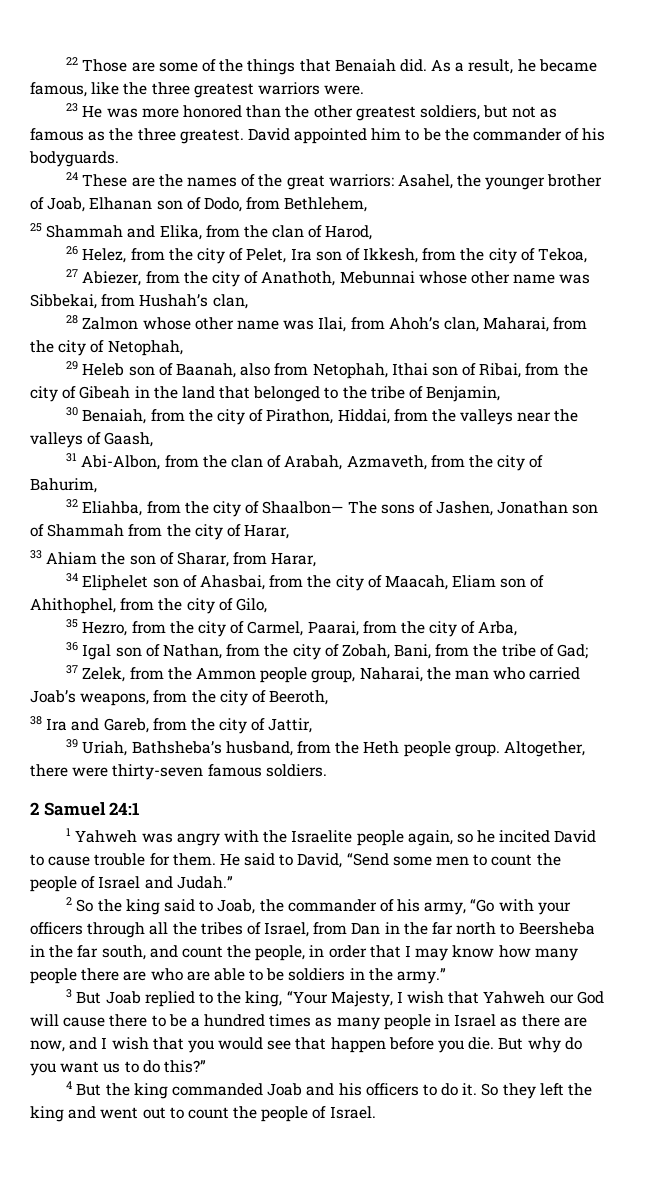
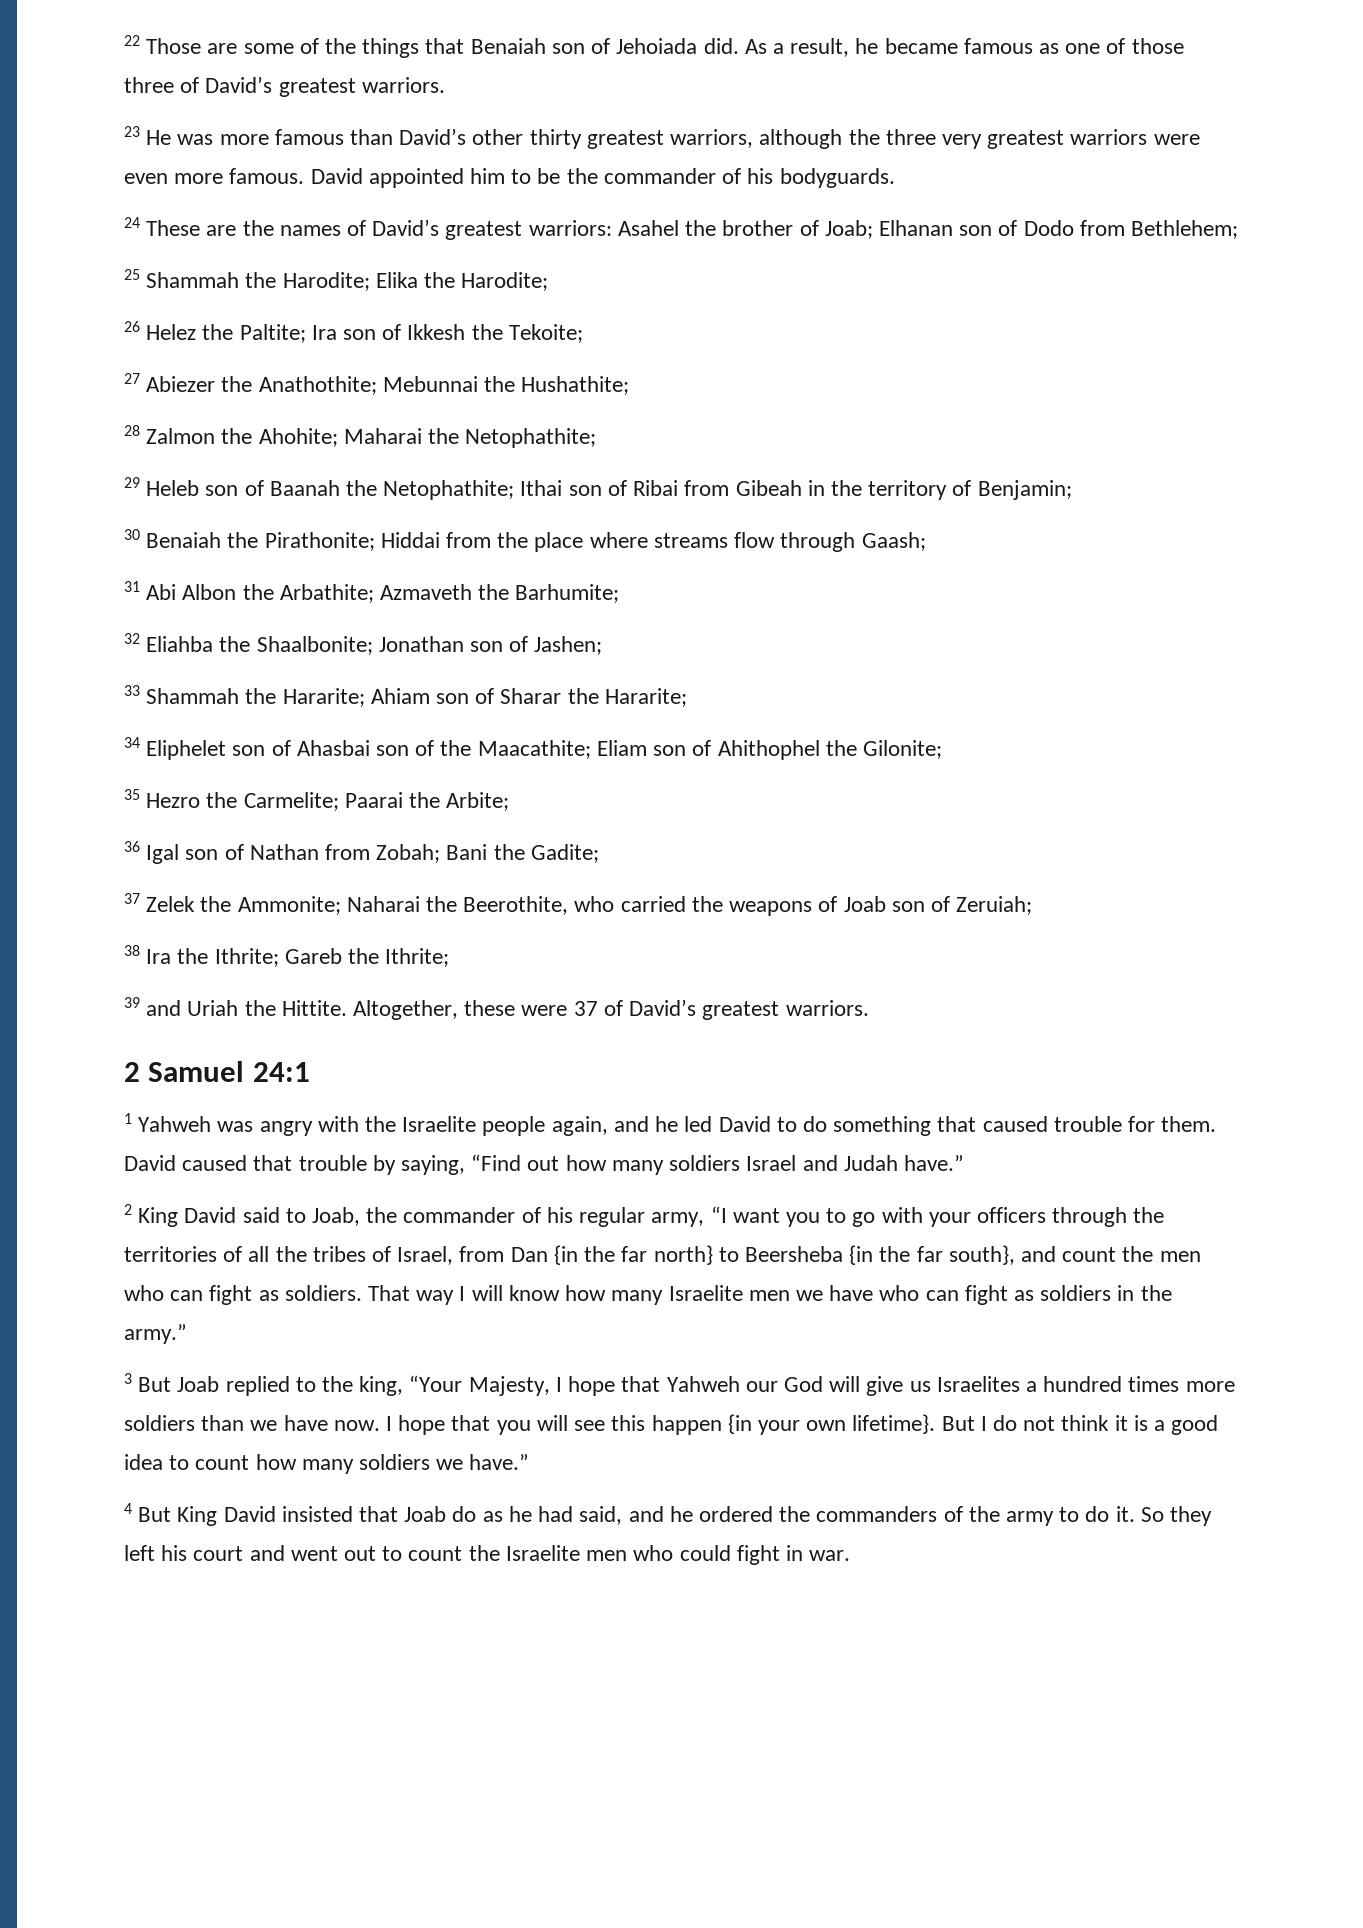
(396, 65) none -> [551,38,698,54] son of Jehoiada
[30,82,365,98] [66,103,558,121] [30,128,244,144] famous, like the three greatest warriors were. // 23 He was more honored than the other greatest soldiers, but not as famous as the three greatest. -> [963,38,1184,54] [124,76,445,97] [124,126,1200,149] [124,168,305,184] famous as one of those three of David’s greatest warriors. // 23 He was more famous than David’s other thirty greatest warriors, although the three very greatest warriors were even more famous.
[258,174,546,190] the great warriors: Asahel, the younger -> [372,219,717,240] David’s greatest warriors: Asahel the
[47,197,86,212] Joab, -> [824,220,873,239] Joab;
[203,197,368,212] Dodo, from Bethlehem, -> [1023,220,1238,239] Dodo from Bethlehem;
[127,225,373,240] [66,246,588,264] [66,269,591,287] [30,294,248,309] [66,315,588,332] [30,340,183,356] [66,361,588,379] [30,386,501,402] [66,407,579,425] [30,432,154,448] [66,453,544,471] [30,478,97,493] [66,499,599,517] [30,524,290,540] [30,550,317,567] [66,573,545,591] [30,598,267,614] [66,619,518,637] [66,642,589,660] [66,665,581,683] [30,690,329,706] [30,716,313,734] [66,739,585,757] [30,764,327,780] and Elika, from the clan of Harod, // 26 Helez, from the city of Pelet, Ira son of Ikkesh, from the city of Tekoa, // 27 Abiezer, from the city of Anathoth, Mebunnai whose other name was Sibbekai, from Hushah’s clan, // 28 Zalmon whose other name was Ilai, from Ahoh’s clan, Maharai, from the city of Netophah, // 29 Heleb son of Baanah, also from Netophah, Ithai son of Ribai, from the city of Gibeah in the land that belonged to the tribe of Benjamin, // 30 Benaiah, from the city of Pirathon, Hiddai, from the valleys near the valleys of Gaash, // 31 Abi-Albon, from the clan of Arabah, Azmaveth, from the city of Bahurim, // 32 Eliahba, from the city of Shaalbon— The sons of Jashen, Jonathan son of Shammah from the city of Harar, // 33 Ahiam the son of Sharar, from Harar, // 34 Eliphelet son of Ahasbai, from the city of Maacah, Eliam son of Ahithophel, from the city of Gilo, // 35 Hezro, from the city of Carmel, Paarai, from the city of Arba, // 36 Igal son of Nathan, from the city of Zobah, Bani, from the tribe of Gad; // 37 Zelek, from the Ammon people group, Naharai, the man who carried Joab’s weapons, from the city of Beeroth, // 38 Ira and Gareb, from the city of Jattir, // 39 Uriah, Bathsheba’s husband, from the Heth people group. Altogether, there were thirty-seven famous soldiers. -> [245,272,549,291] [124,321,583,343] [124,373,630,395] [124,425,597,448] [124,477,1072,500] [124,529,926,552] [124,581,620,603] [124,633,603,655] [124,685,687,707] [124,737,942,760] [124,789,510,811] [124,841,599,864] [124,893,1033,916] [124,945,450,967] [124,997,869,1020] the Harodite; Elika the Harodite; // 26 Helez the Paltite; Ira son of Ikkesh the Tekoite; // 27 Abiezer the Anathothite; Mebunnai the Hushathite; // 28 Zalmon the Ahohite; Maharai the Netophathite; // 29 Heleb son of Baanah the Netophathite; Ithai son of Ribai from Gibeah in the territory of Benjamin; // 30 Benaiah the Pirathonite; Hiddai from the place where streams flow through Gaash; // 31 Abi Albon the Arbathite; Azmaveth the Barhumite; // 32 Eliahba the Shaalbonite; Jonathan son of Jashen; // 33 Shammah the Hararite; Ahiam son of Sharar the Hararite; // 34 Eliphelet son of Ahasbai son of the Maacathite; Eliam son of Ahithophel the Gilonite; // 35 Hezro the Carmelite; Paarai the Arbite; // 36 Igal son of Nathan from Zobah; Bani the Gadite; // 37 Zelek the Ammonite; Naharai the Beerothite, who carried the weapons of Joab son of Zeruiah; // 38 Ira the Ithrite; Gareb the Ithrite; // 39 and Uriah the Hittite. Altogether, these were 37 of David’s greatest warriors.
[456,830,597,843] [30,853,561,868] [30,876,233,892] [66,897,160,915] so he incited David to cause trouble for them. He said to David, “Send some men to count the people of Israel and Judah.” // 2 So the king -> [613,1116,1217,1136] [124,1154,964,1175] [124,1204,237,1227] and he led David to do something that caused trouble for them. David caused that trouble by saying, “Find out how many soldiers Israel and Judah have.” // 2 King David
[424,899,495,915] army, “Go -> [579,1206,876,1227] regular army, “I want you to go
(146, 930) none -> [1133,1207,1165,1223] [124,1246,243,1262] the territories of
[384,922,497,935] in the far north -> [553,1245,713,1265] {in the far north}
[30,945,146,960] in the far south, -> [849,1245,1015,1265] {in the far south},
[255,945,578,961] [30,968,285,984] people, in order that I may know how many people there are who are able to be -> [1159,1251,1201,1262] [124,1285,1034,1305] men who can fight as soldiers. That way I will know how many Israelite men we have who can fight as
[407,991,445,1004] wish -> [568,1376,616,1396] hope
[63,1014,587,1030] [30,1037,582,1053] [30,1060,206,1076] [66,1081,419,1099] cause there to be a hundred times as many people in Israel as there are now, and I wish that you would see that happen before you die. But why do you want us to do this?” // 4 But the king commanded Joab and his officers -> [866,1376,1235,1396] [124,1414,1219,1435] [124,1454,530,1474] [124,1503,1054,1526] give us Israelites a hundred times more soldiers than we have now. I hope that you will see this happen {in your own lifetime}. But I do not think it is a good idea to count how many soldiers we have.” // 4 But King David insisted that Joab do as he had said, and he ordered the commanders of the army
[568,1083,593,1096] [30,1106,64,1122] the king -> [161,1545,244,1561] his court
[261,1106,376,1122] people of Israel. -> [505,1545,851,1565] Israelite men who could fight in war.

